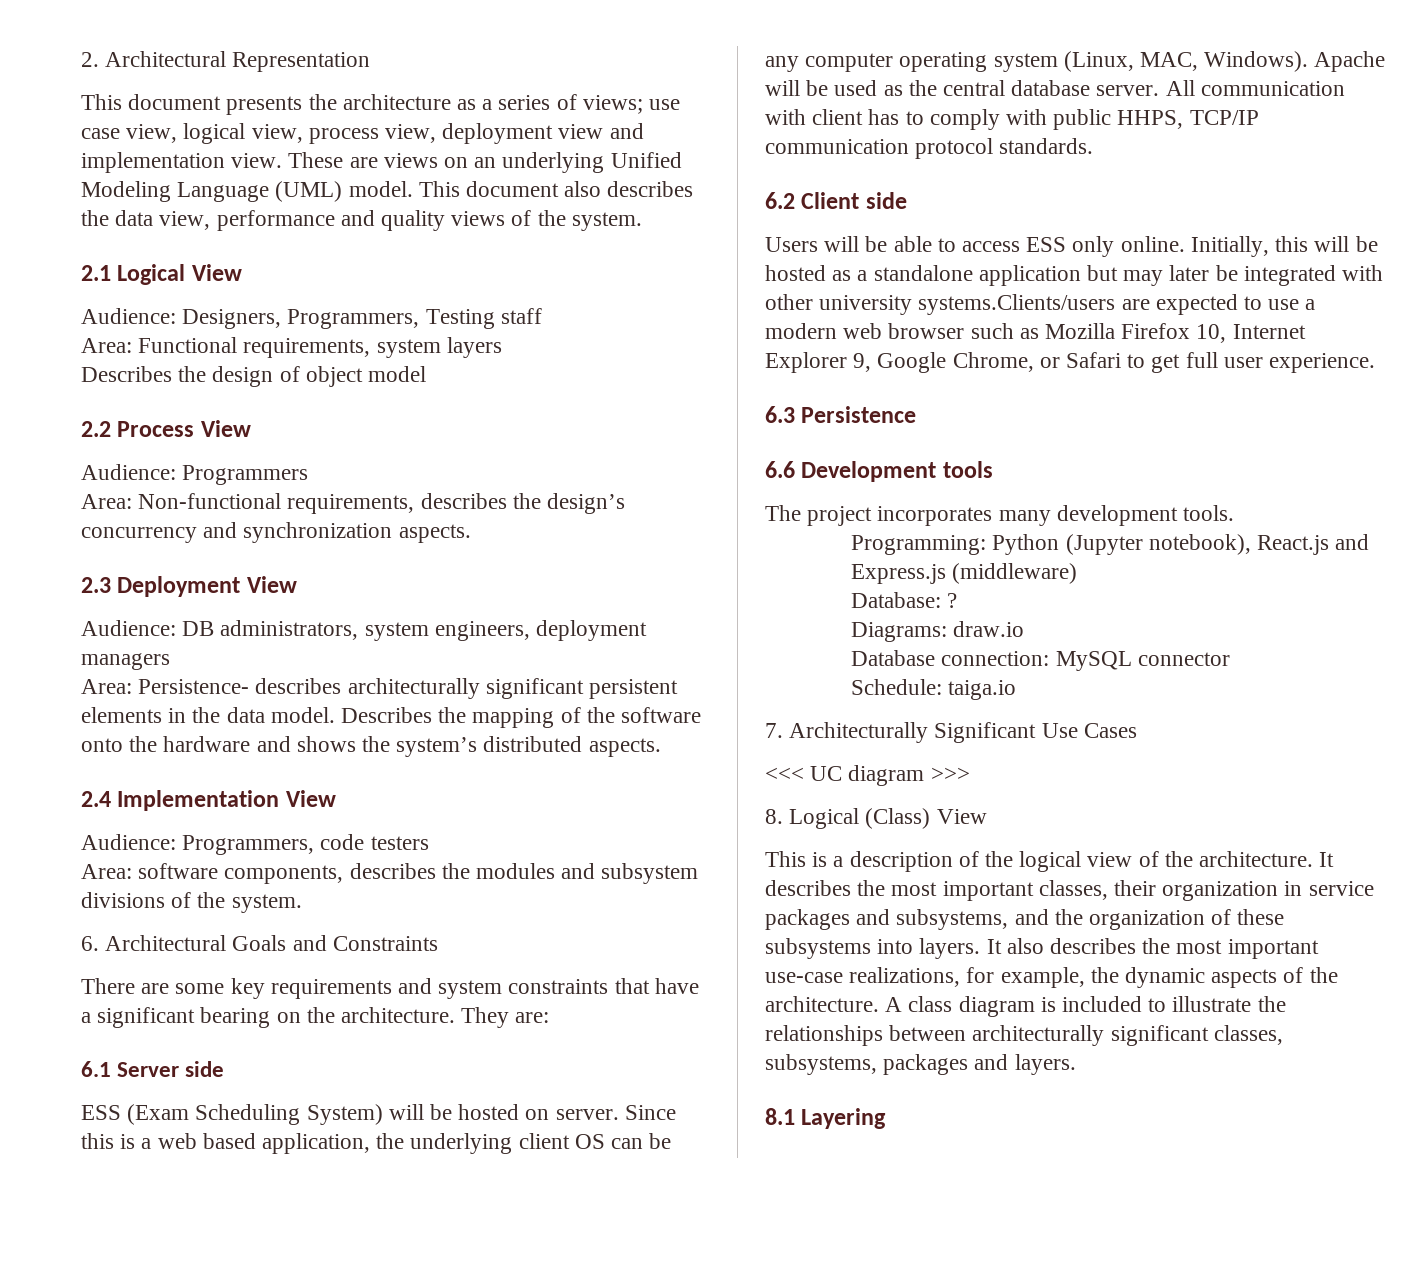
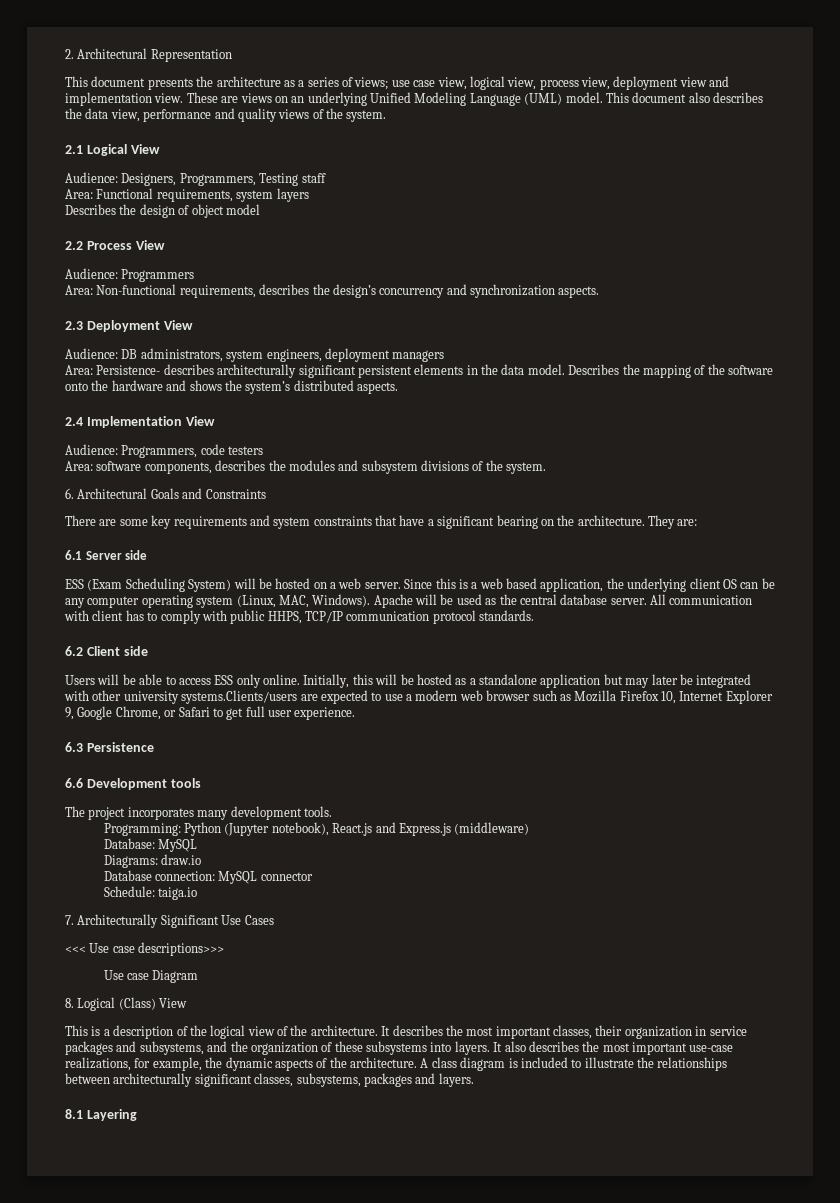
(550, 1114) none -> [330,578,362,589] a web
[947,593,958,608] ? -> [158,839,198,852] MySQL
[810,765,970,786] UC diagram >>> -> [89,942,225,956] [103,970,199,983] Use case descriptions>>> // Use case Diagram

